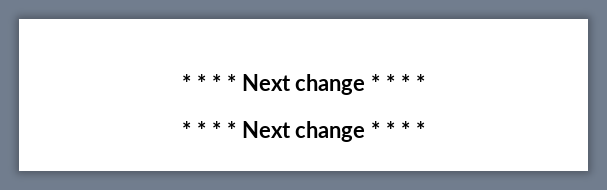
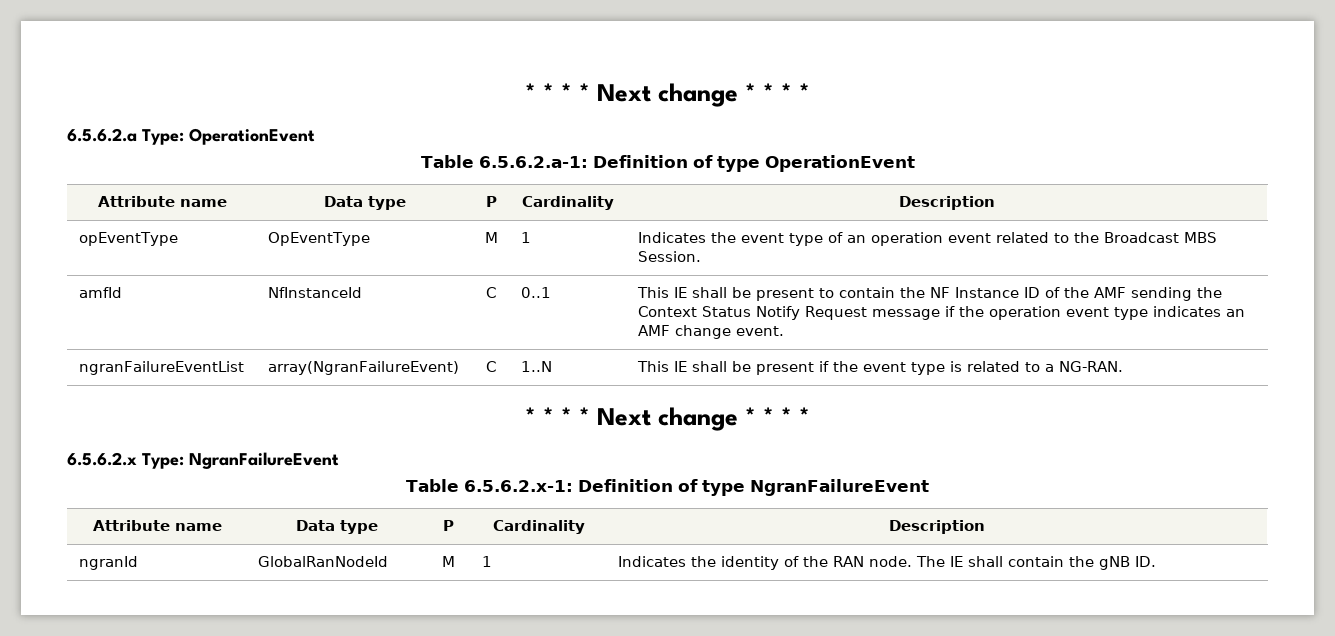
(426, 82) none -> [67,128,315,145] [420,155,915,172] [97,196,227,207] [323,196,406,210] [485,196,497,207] [522,196,614,210] [899,196,996,210] [78,232,178,246] [267,232,370,246] [484,232,498,243] [520,232,531,243] [637,232,1217,246] [637,251,701,262] [78,287,122,298] [267,287,362,298] [486,287,496,298] [520,287,551,298] [636,287,1222,301] [637,306,1245,320] [637,325,784,339] [78,361,244,375] [267,361,459,375] [486,361,496,372] [520,361,552,372] [636,361,1123,375] // 6.5.6.2.a Type: OperationEvent // Table 6.5.6.2.a-1: Definition of type OperationEvent // Attribute name | Data type | P | Cardinality | Description // opEventType | OpEventType | M | 1 | Indicates the event type of an operation event related to the Broadcast MBS Session. // amfId | NfInstanceId | C | 0..1 | This IE shall be present to contain the NF Instance ID of the AMF sending the Context Status Notify Request message if the operation event type indicates an AMF change event. // ngranFailureEventList | array(NgranFailureEvent) | C | 1..N | This IE shall be present if the event type is related to a NG-RAN.
(426, 129) none -> [67,452,339,469] [406,479,929,496] [92,520,222,531] [295,520,378,534] [443,520,454,531] [492,520,585,534] [889,520,986,534] [78,556,138,570] [257,556,388,567] [442,556,455,567] [481,556,492,567] [617,556,1156,570] // 6.5.6.2.x Type: NgranFailureEvent // Table 6.5.6.2.x-1: Definition of type NgranFailureEvent // Attribute name | Data type | P | Cardinality | Description // ngranId | GlobalRanNodeId | M | 1 | Indicates the identity of the RAN node. The IE shall contain the gNB ID.

